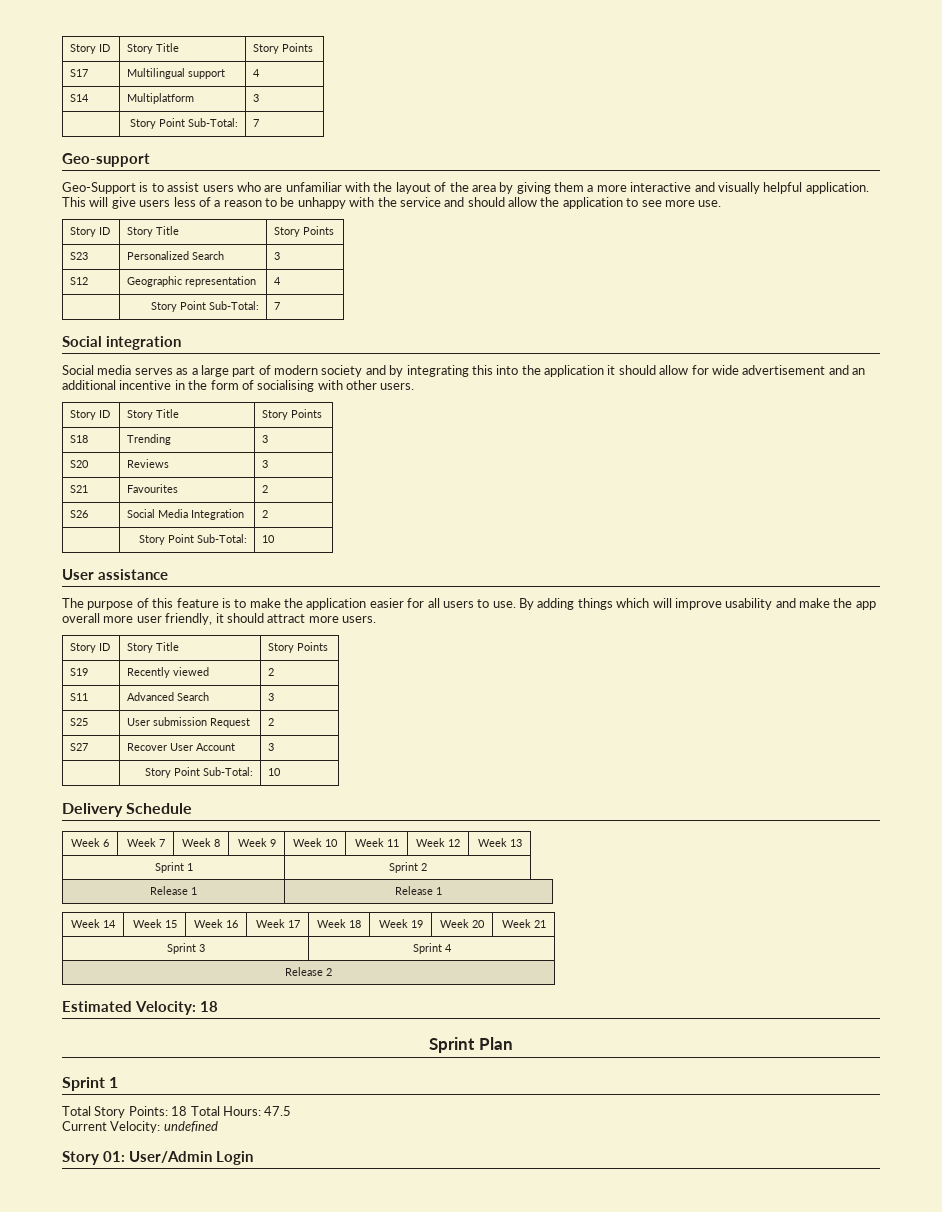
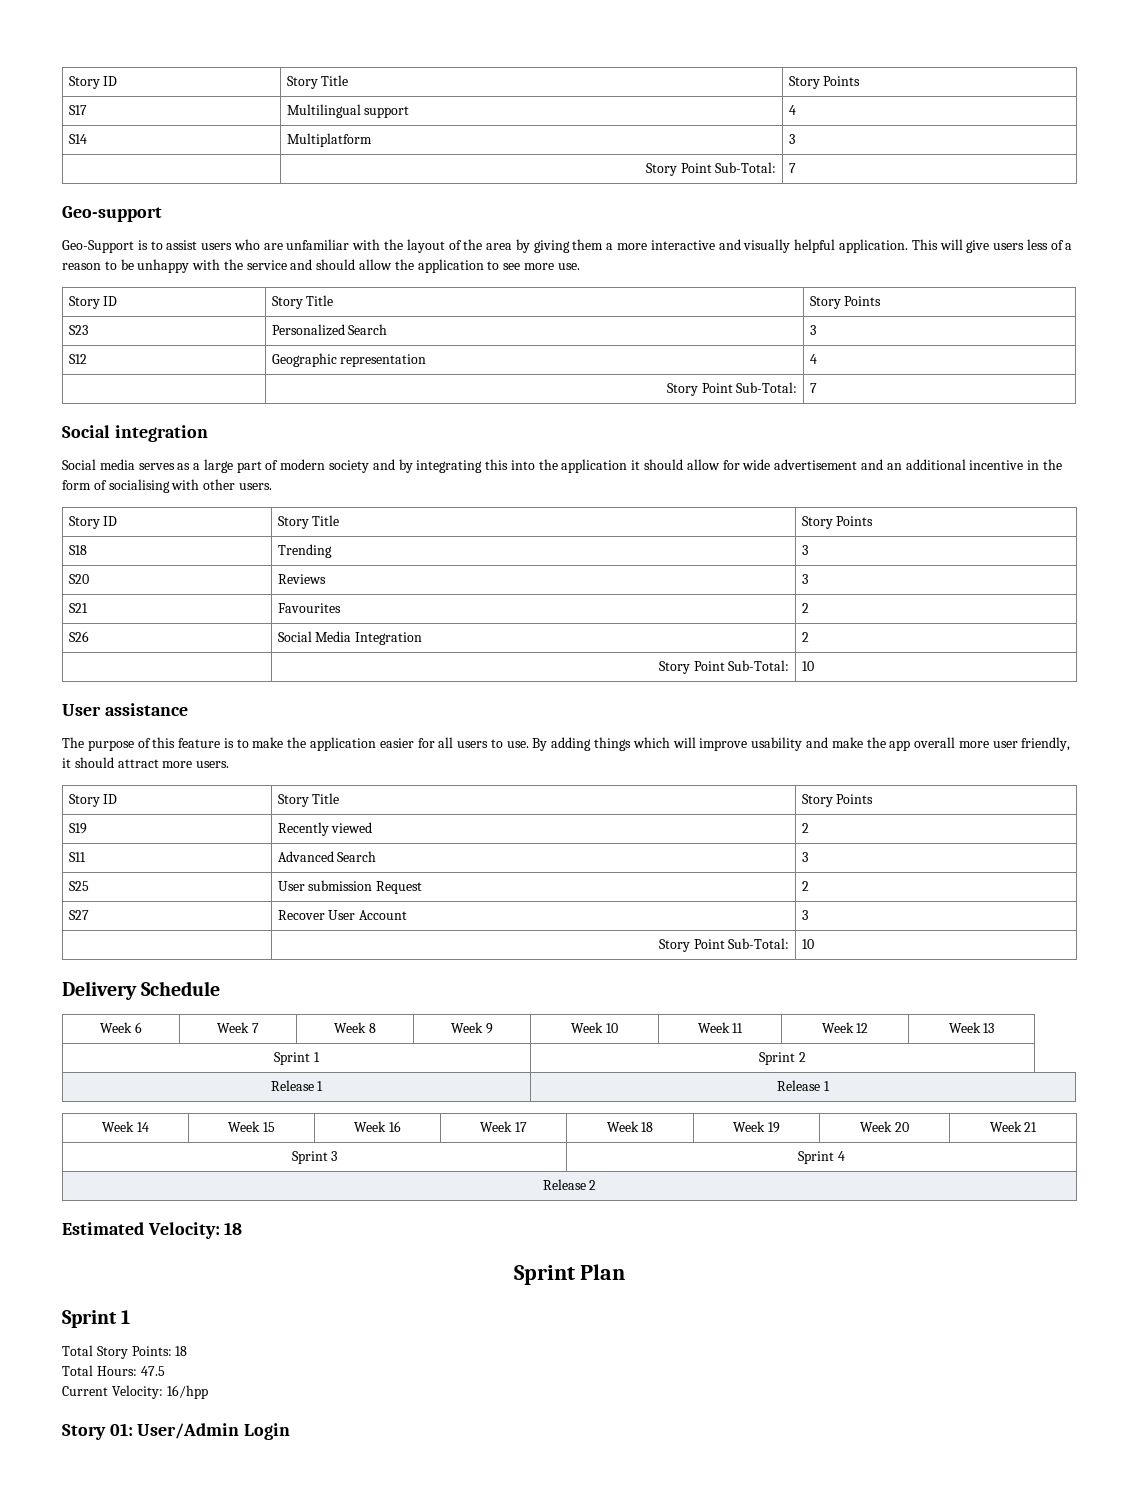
(188, 1111) none -> (188, 1351) //
[163,1121,218,1132] undefined -> [166,1385,208,1399] 16/hpp

